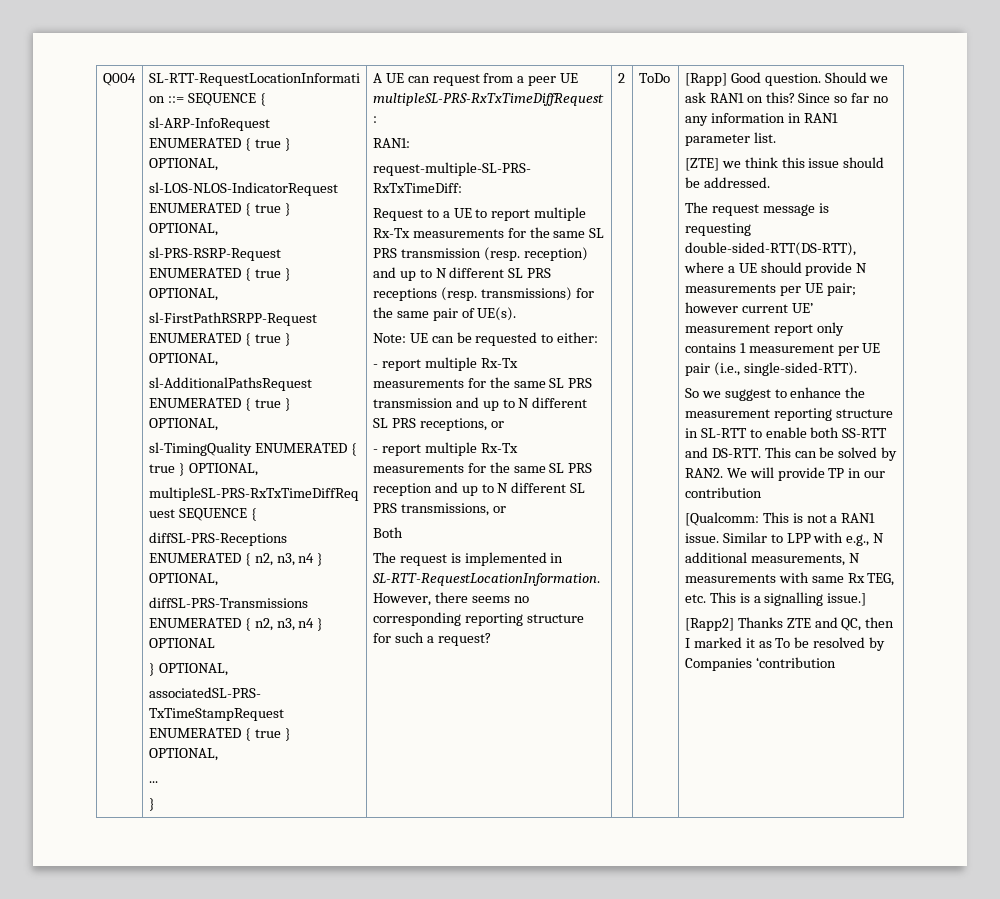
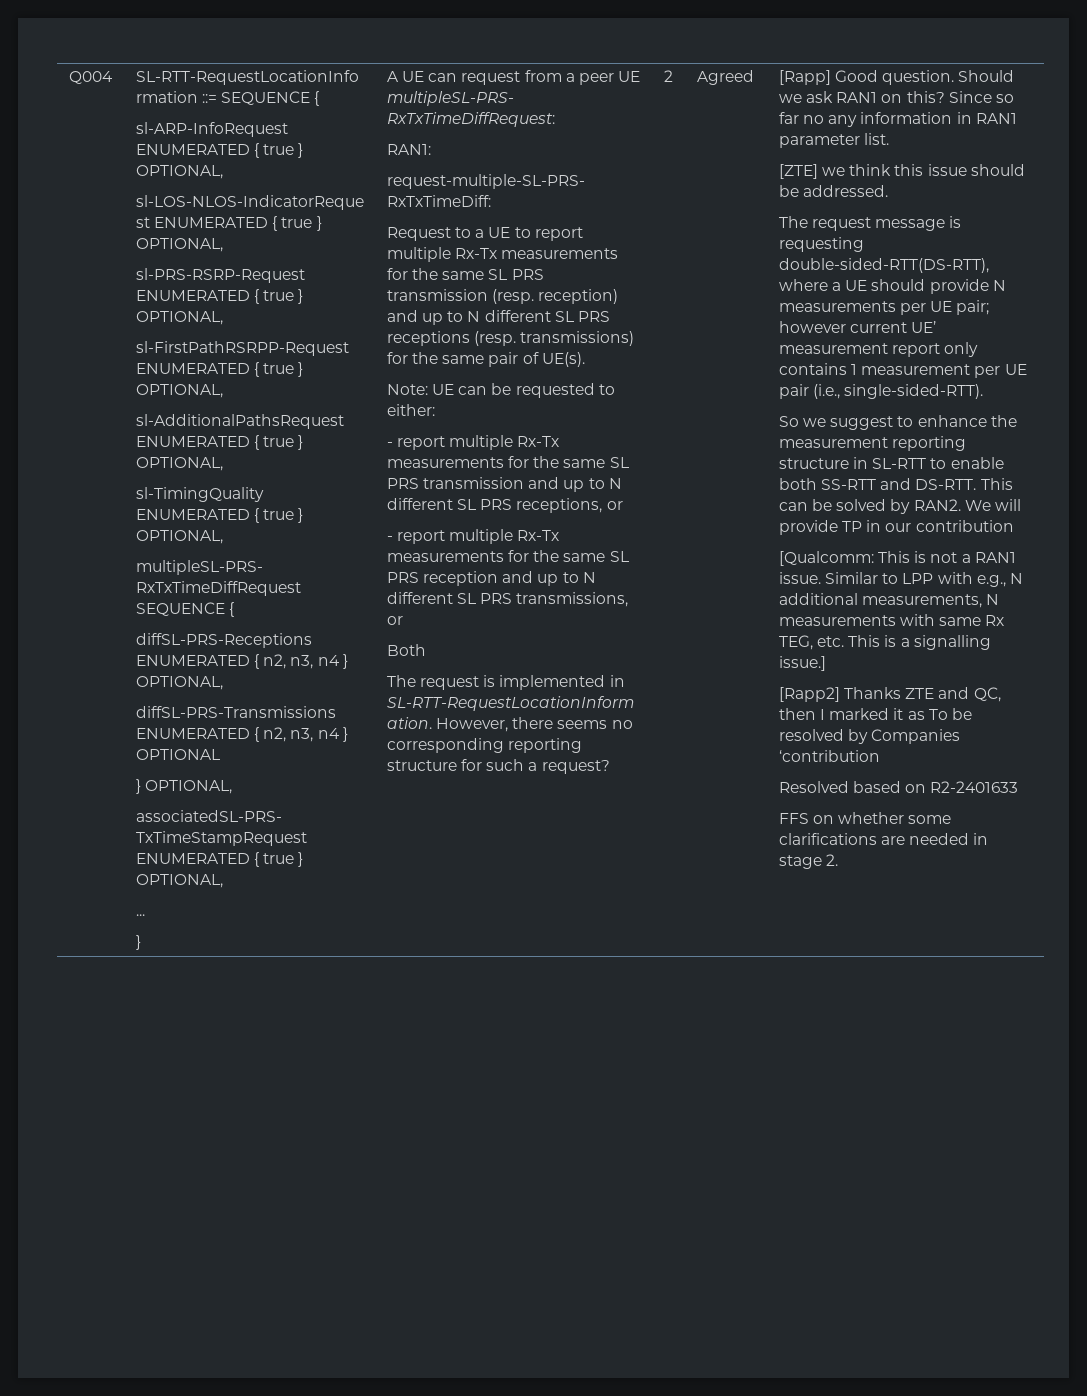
[638,73,670,83] ToDo -> [696,70,754,85] Agreed
(836, 662) none -> [778,781,1019,793] [778,812,952,824] [778,833,989,845] [778,854,839,869] // Resolved based on R2-2401633 // FFS on whether some clarifications are needed in stage 2.

